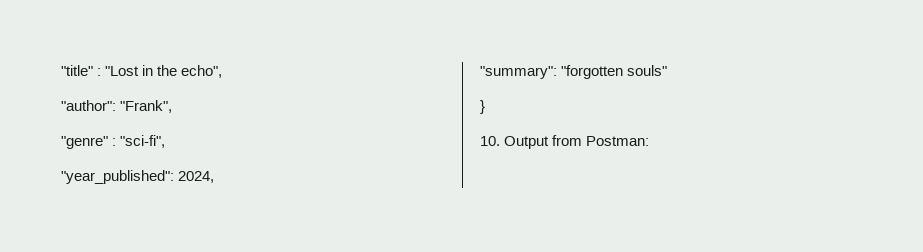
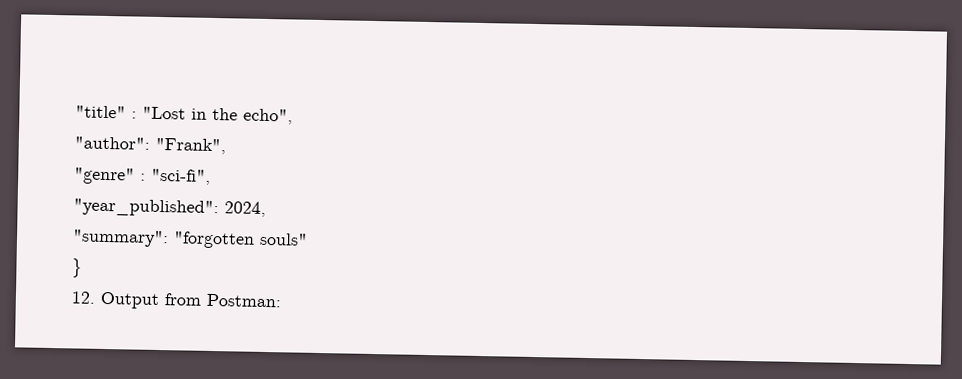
[480,136,500,146] 10. -> [71,291,96,304] 12.

